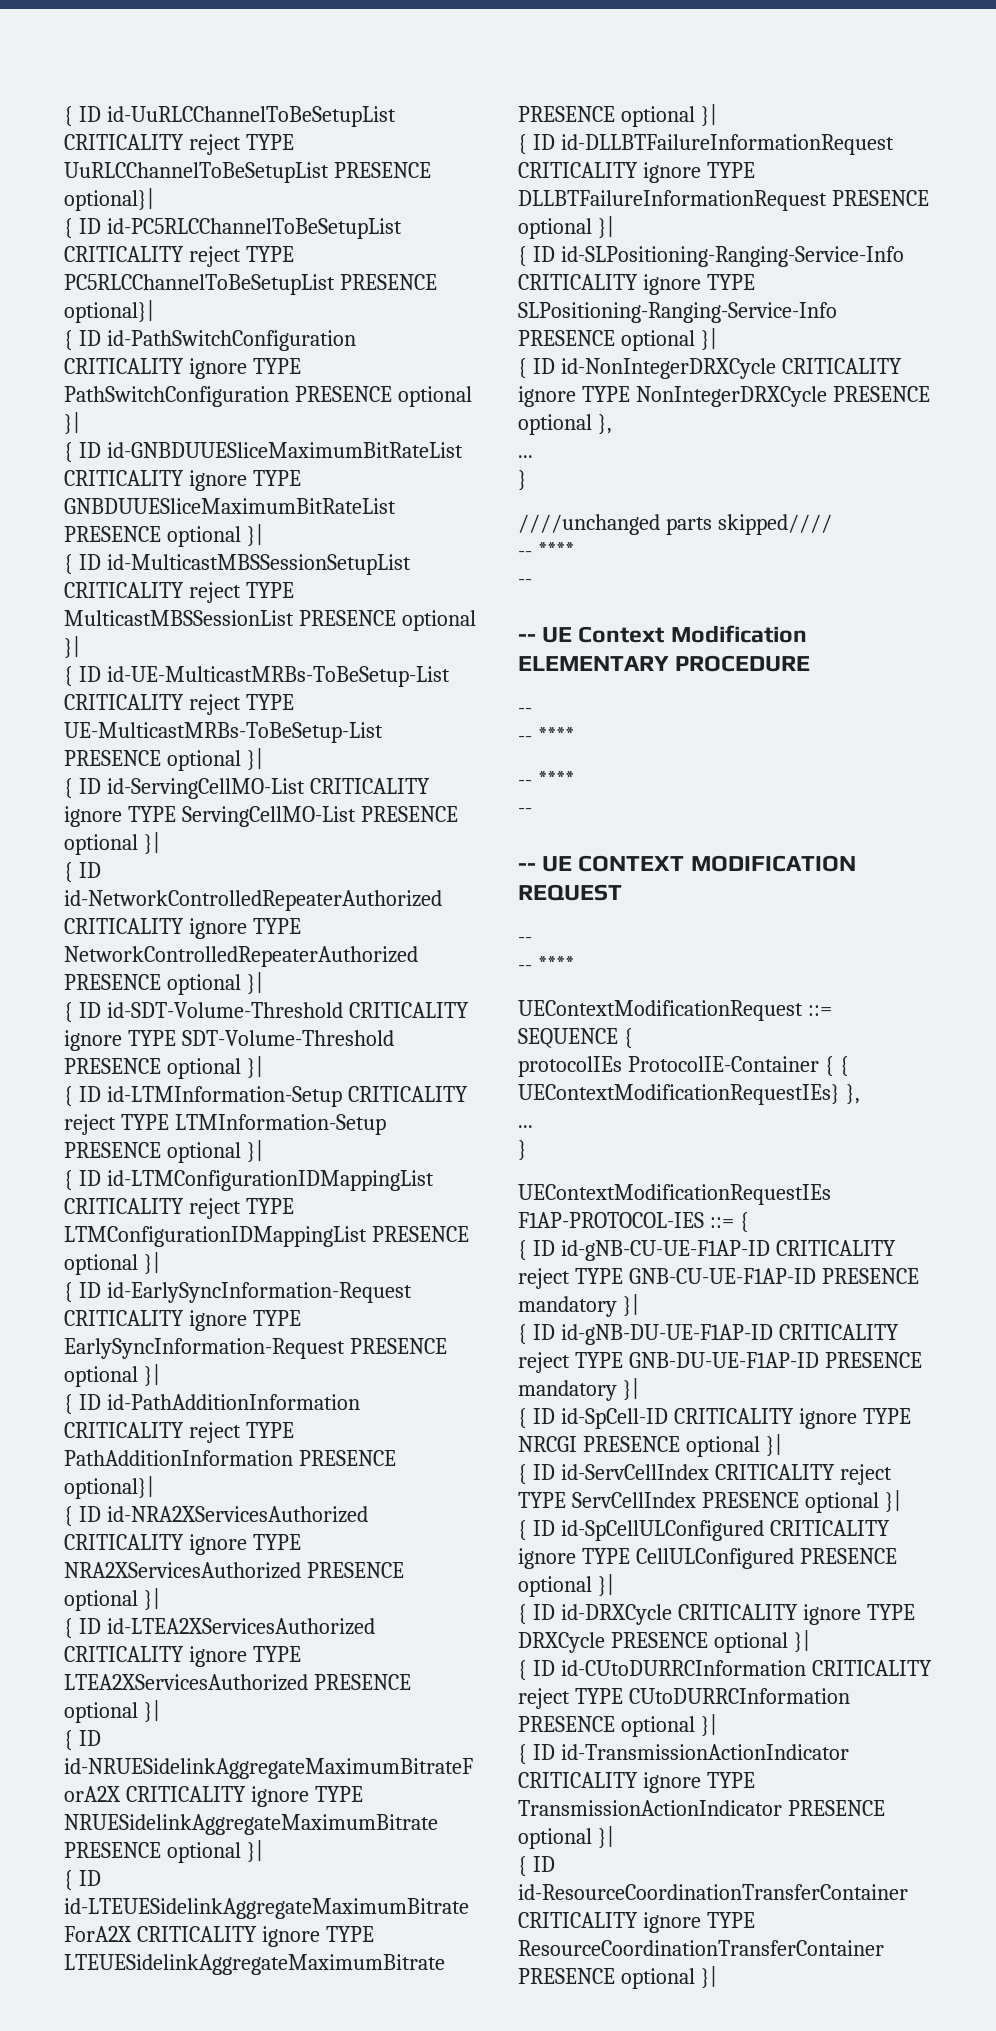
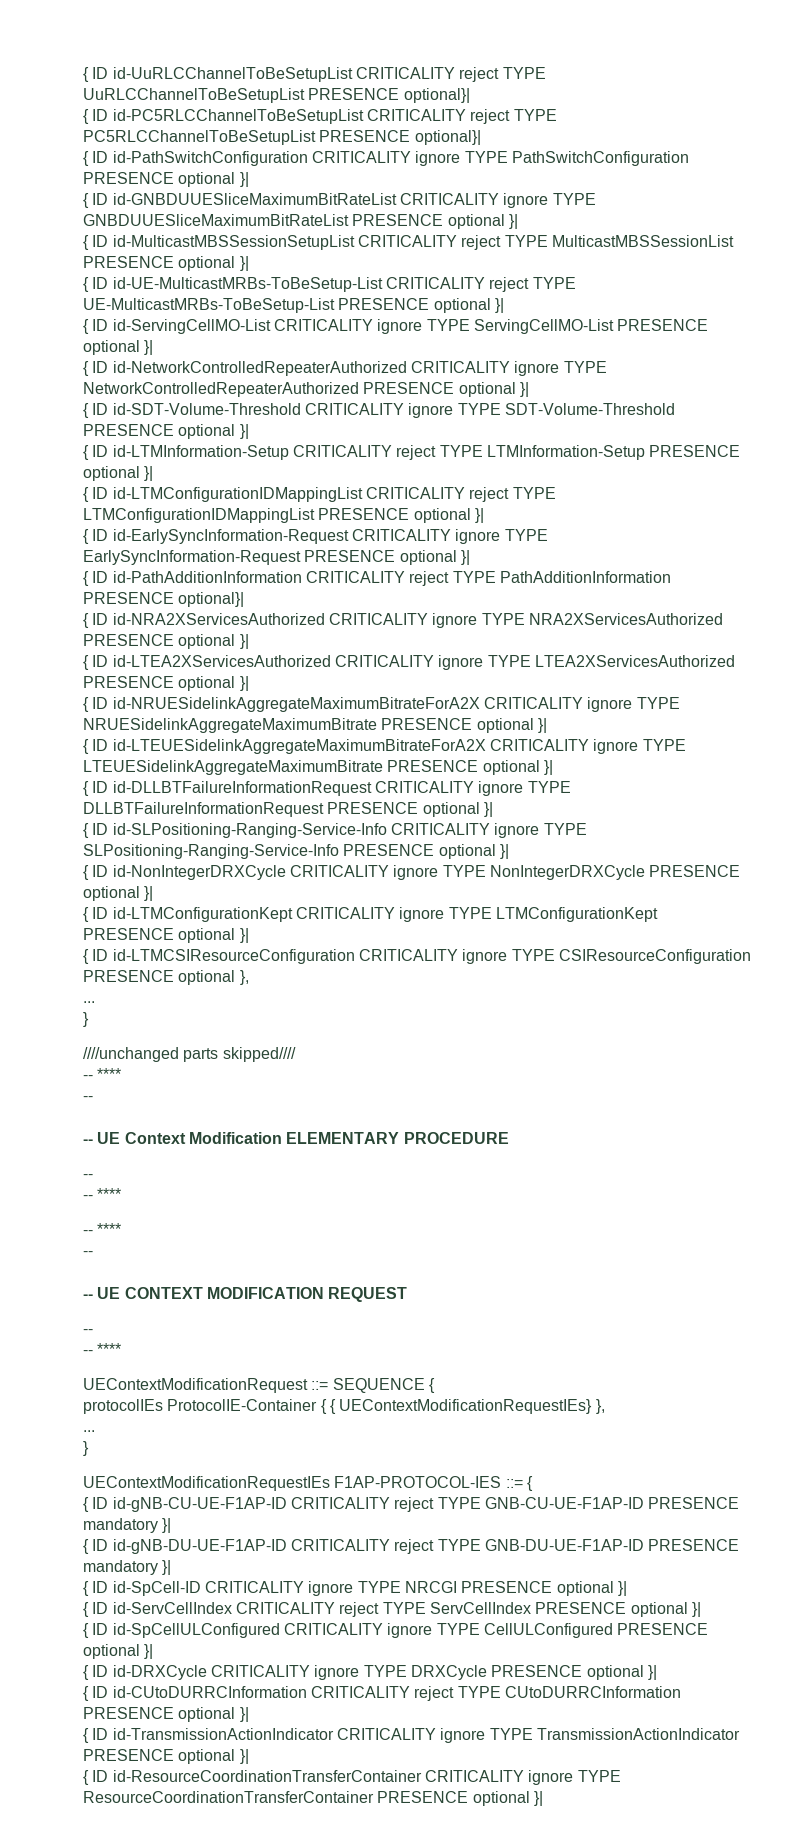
(592, 424) none -> [144,886,154,901] [83,907,658,922] [83,928,249,943] [83,949,751,964] [83,970,236,985] }| // { ID id-LTMConfigurationKept CRITICALITY ignore TYPE LTMConfigurationKept PRESENCE optional }| // { ID id-LTMCSIResourceConfiguration CRITICALITY ignore TYPE CSIResourceConfiguration PRESENCE optional

